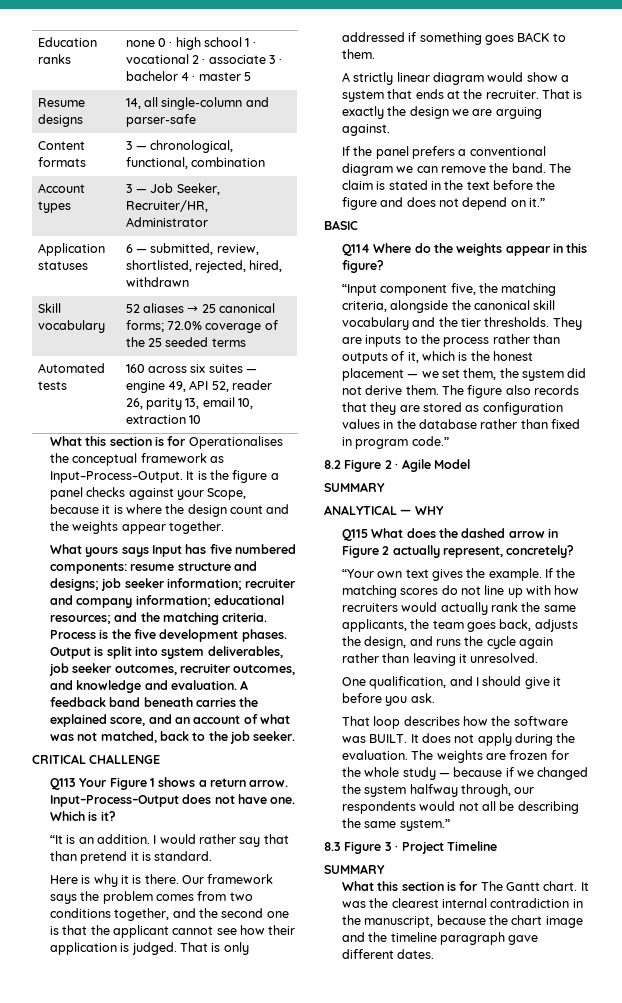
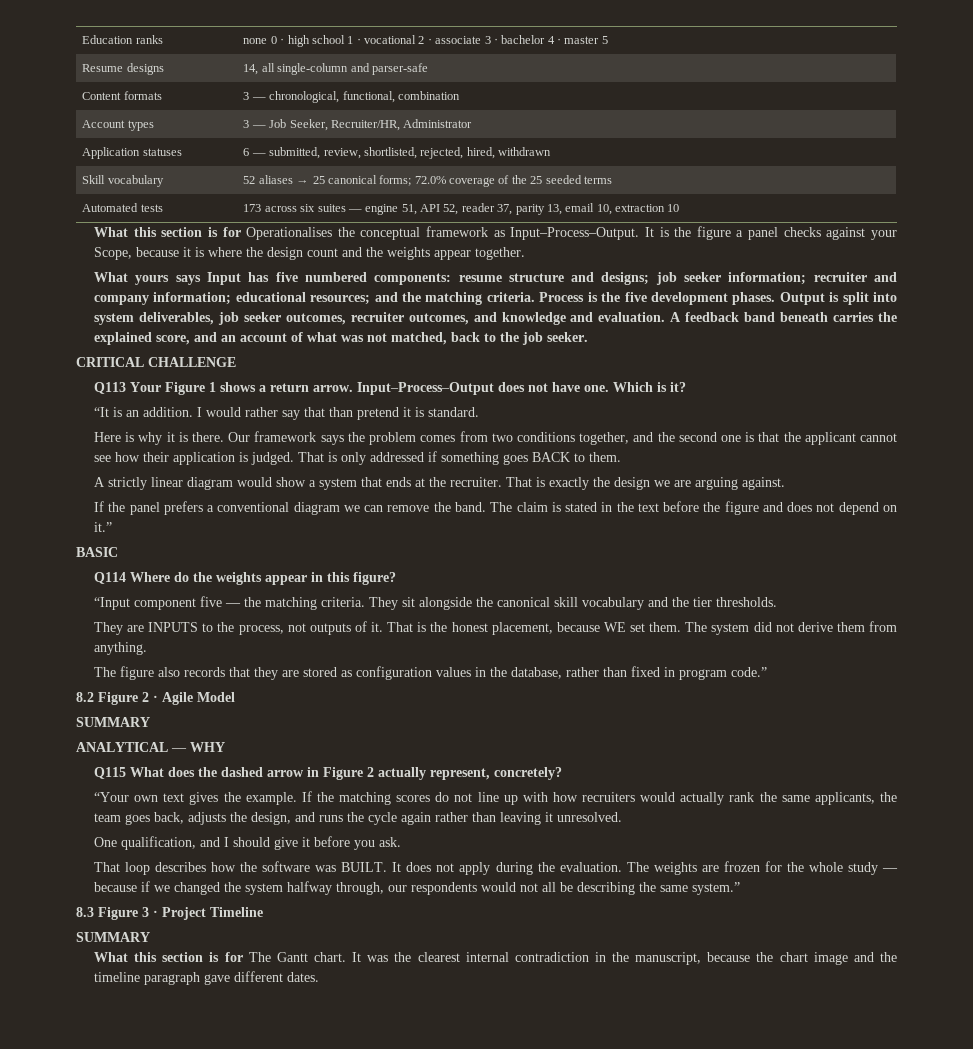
[125,364,145,373] 160 -> [243,204,262,212] 173
[167,381,186,392] 49, -> [401,204,417,215] 51,
[125,398,143,409] 26, -> [497,204,513,215] 37,
[450,283,557,296] [341,301,387,312] five, the matching criteria, -> [199,596,415,610] five — the matching criteria. They sit
(550, 322) none -> (777, 602) //
[365,334,561,347] [341,351,534,364] [341,368,519,381] inputs to the process rather than outputs of it, which is the honest placement — we set them, the -> [148,621,708,635] INPUTS to the process, not outputs of it. That is the honest placement, because WE set them. The
[405,385,439,395] them. -> [836,621,897,632] [93,642,147,655] them from anything. //
[418,419,477,429] database -> [510,667,562,679] database,

